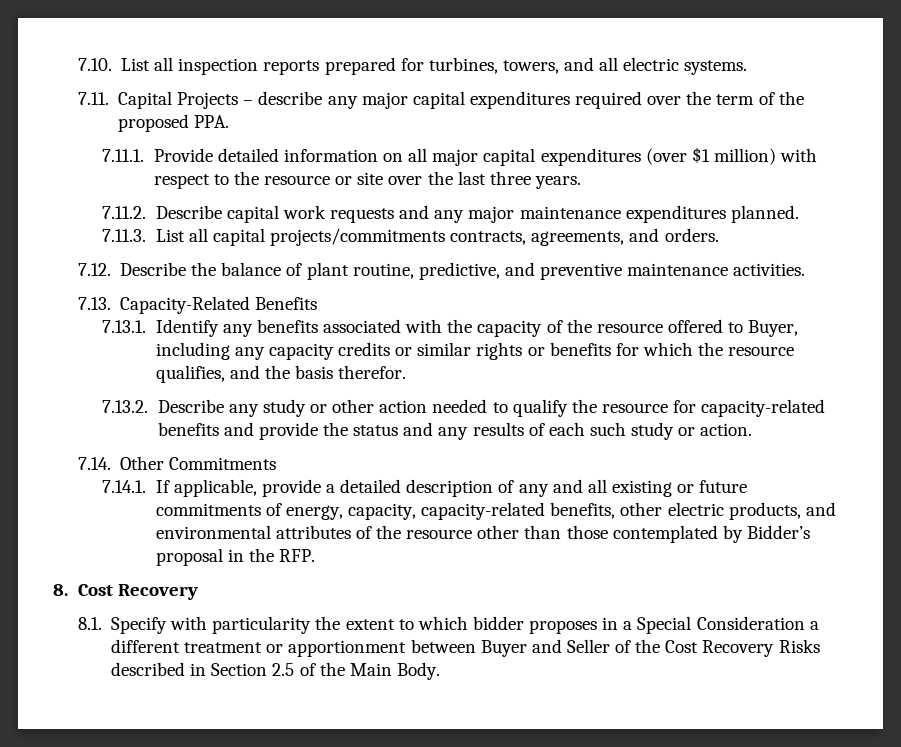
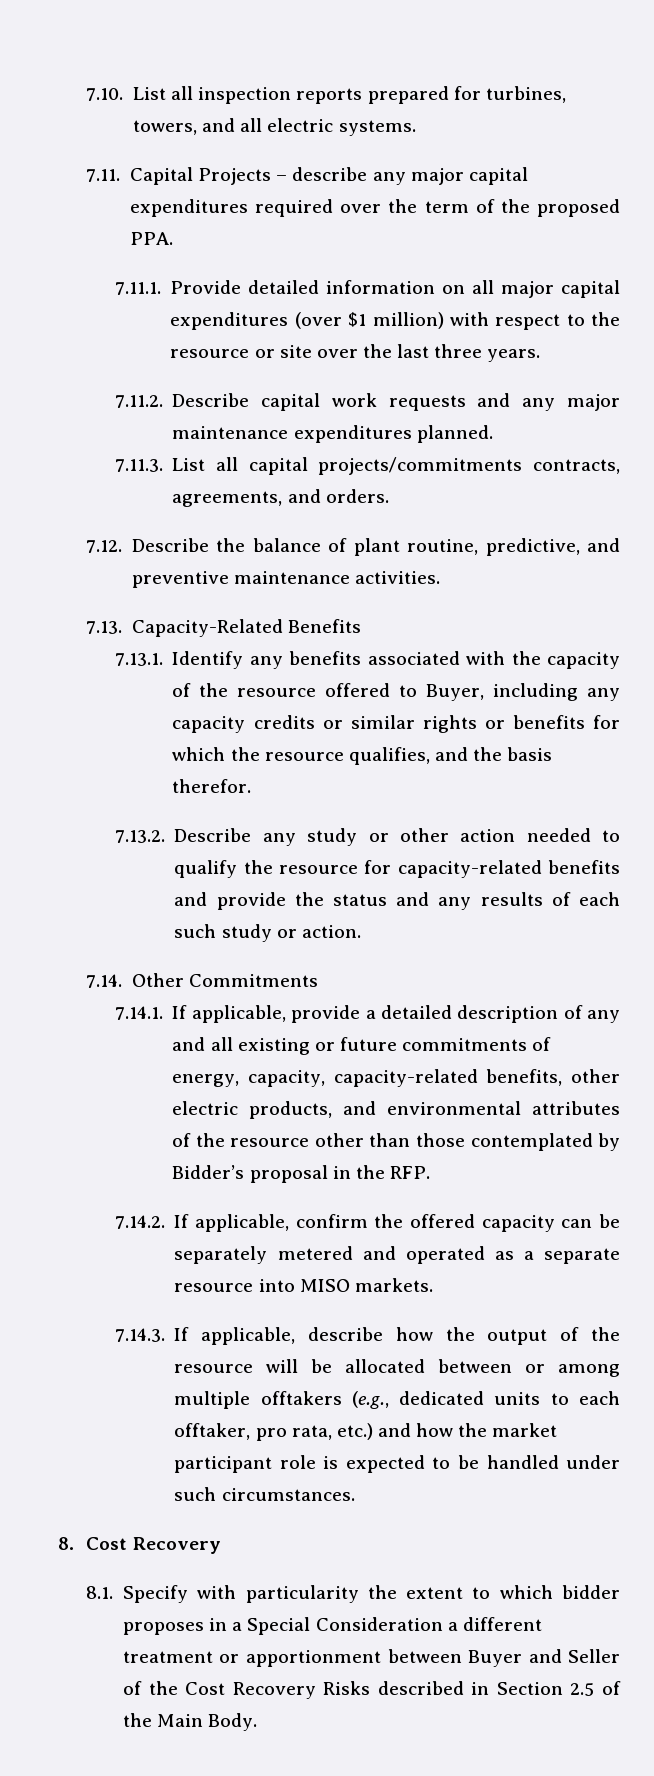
(315, 555) none -> [114,1214,620,1232] [174,1246,620,1264] [174,1278,433,1292] [114,1327,621,1345] [174,1359,621,1377] [174,1391,620,1409] [174,1423,558,1441] [174,1455,620,1473] [174,1487,355,1501] // 7.14.2. If applicable, confirm the offered capacity can be separately metered and operated as a separate resource into MISO markets. // 7.14.3. If applicable, describe how the output of the resource will be allocated between or among multiple offtakers (e.g., dedicated units to each offtaker, pro rata, etc.) and how the market participant role is expected to be handled under such circumstances.

